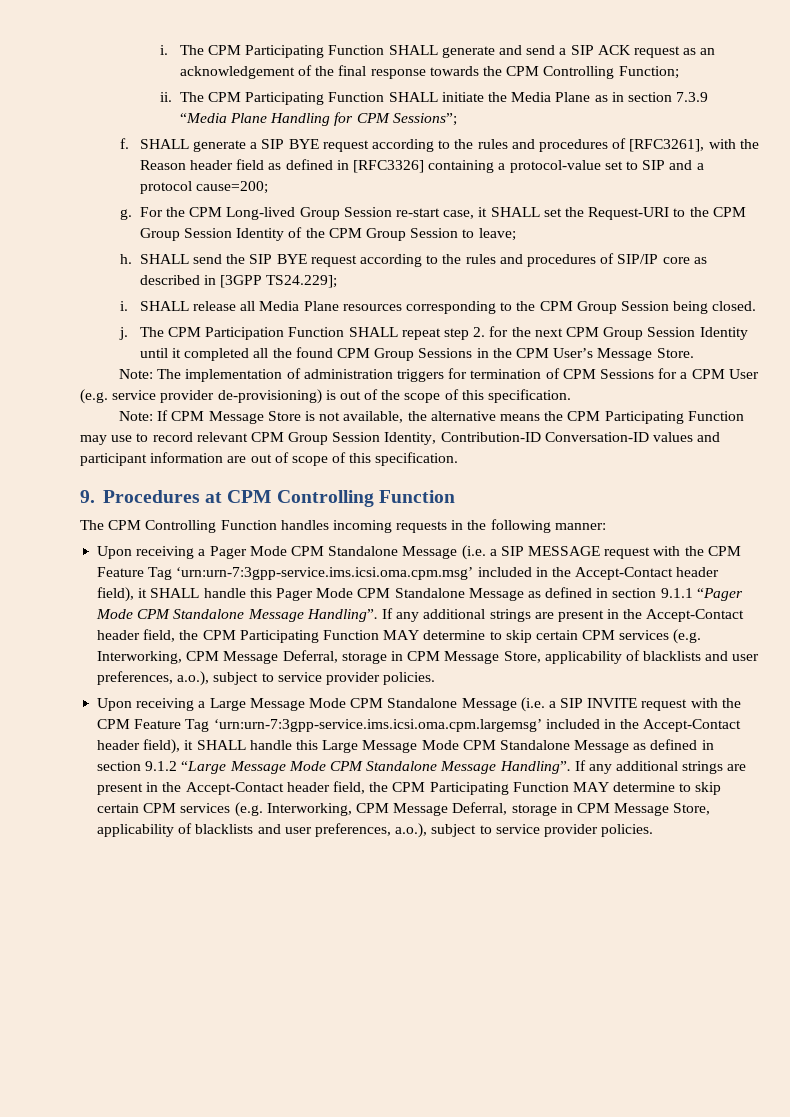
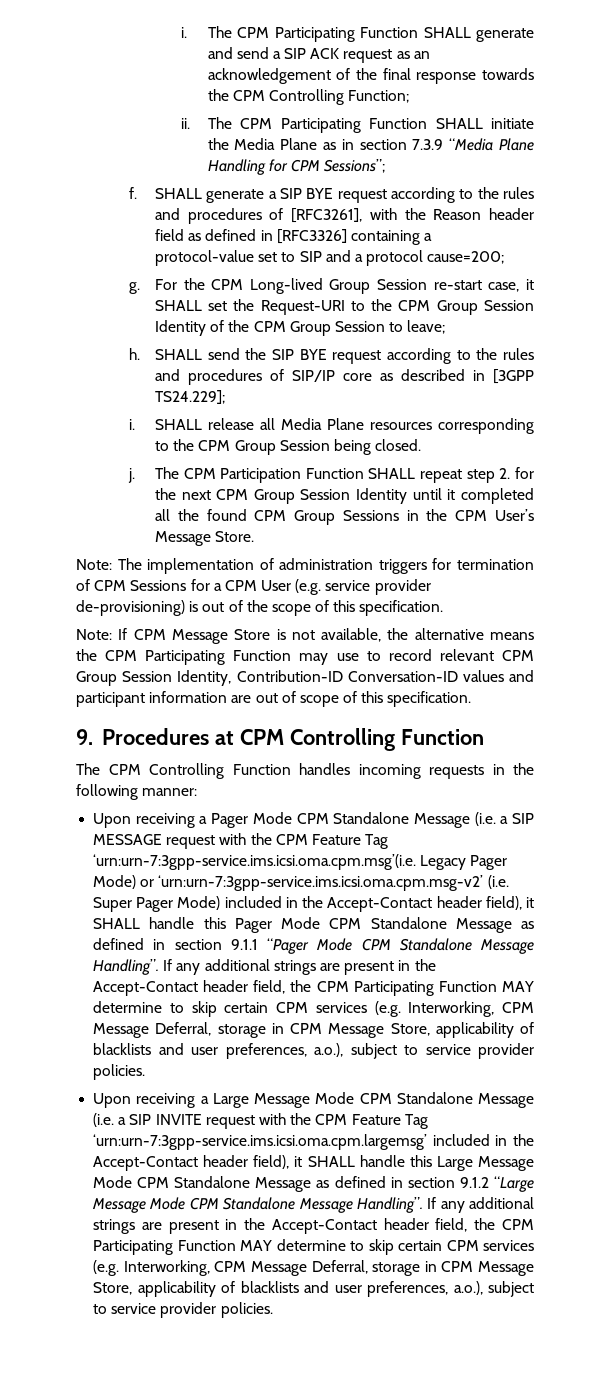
[176,567,474,580] ‘urn:urn-7:3gpp-service.ims.icsi.oma.cpm.msg’ -> [93,854,508,870] [93,875,509,891] [93,896,221,912] ‘urn:urn-7:3gpp-service.ims.icsi.oma.cpm.msg’(i.e. Legacy Pager Mode) or ‘urn:urn-7:3gpp-service.ims.icsi.oma.cpm.msg-v2’ (i.e. Super Pager Mode)

